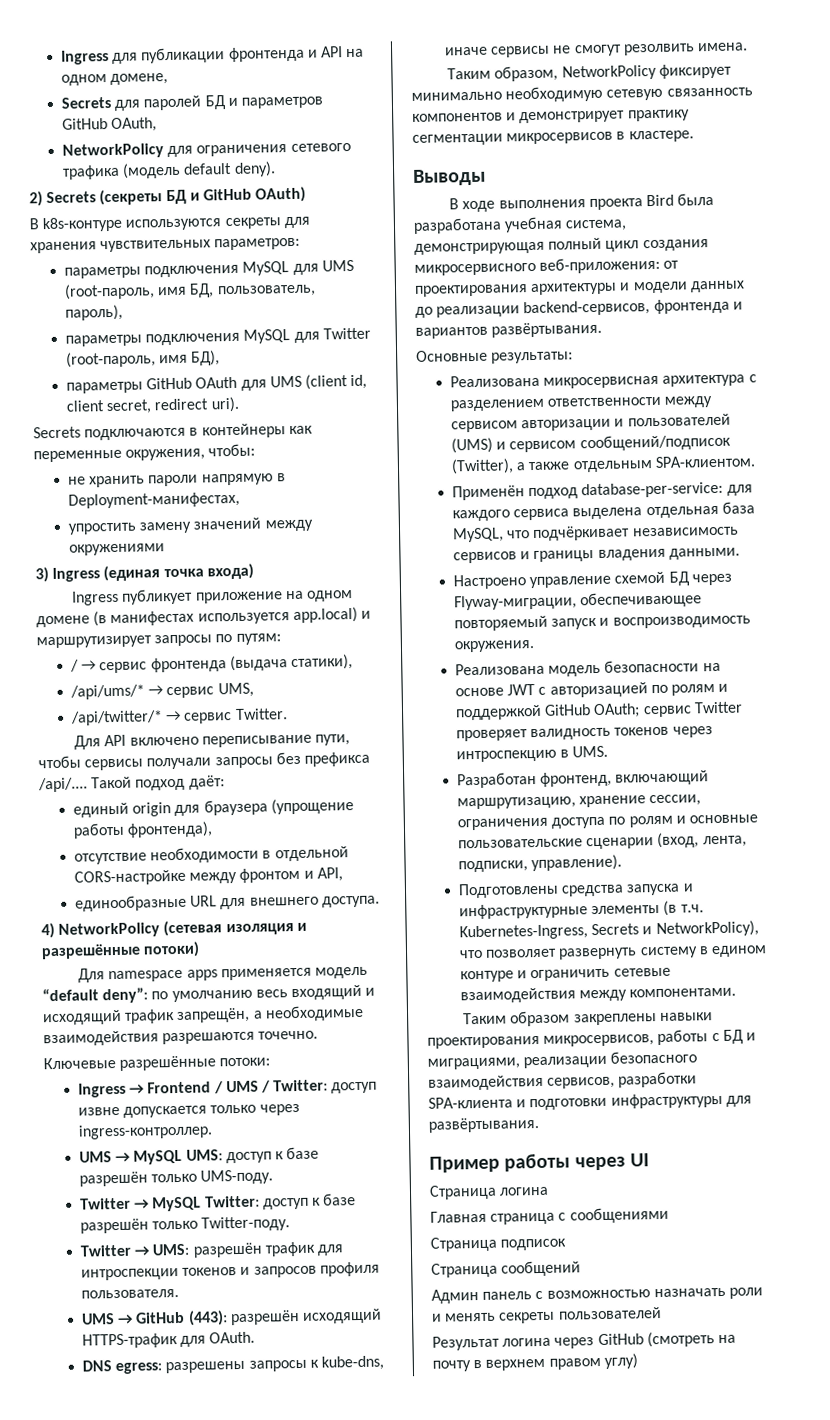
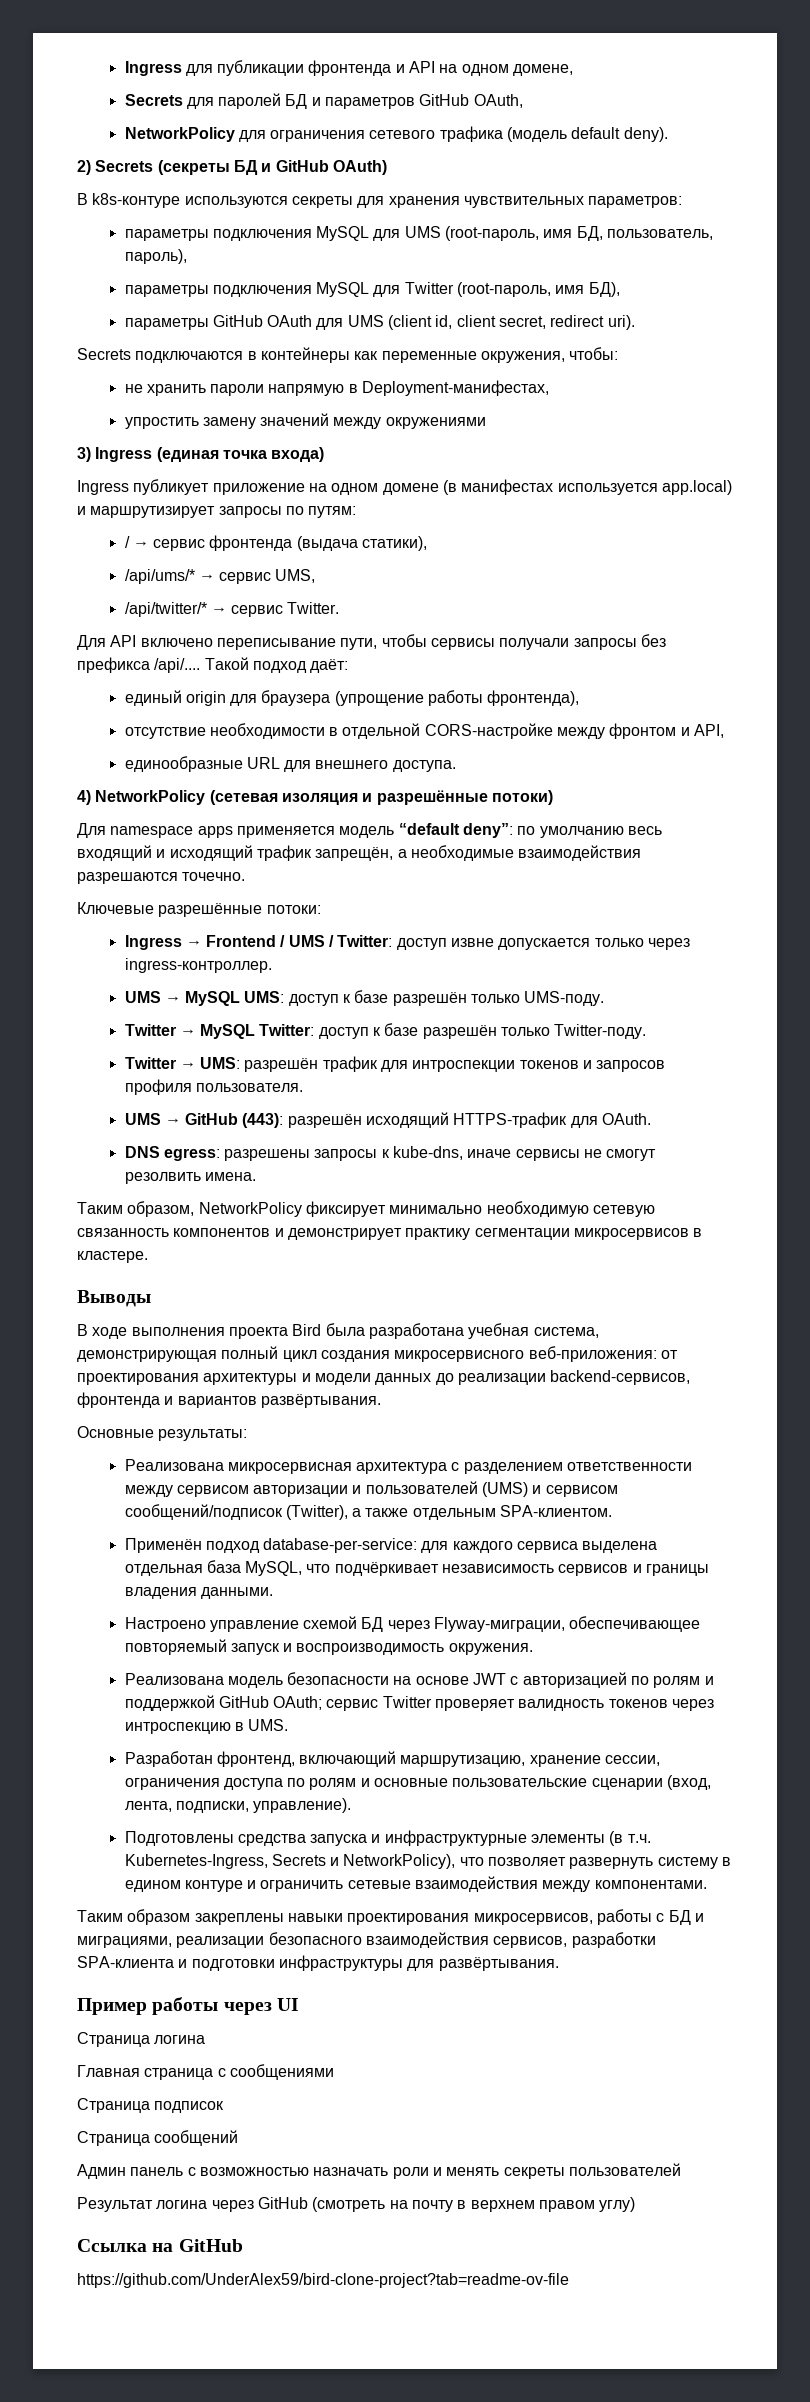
(638, 1361) none -> [77,2239,243,2252] [77,2273,569,2288] // Ссылка на GitHub // https://github.com/UnderAlex59/bird-clone-project?tab=readme-ov-file

